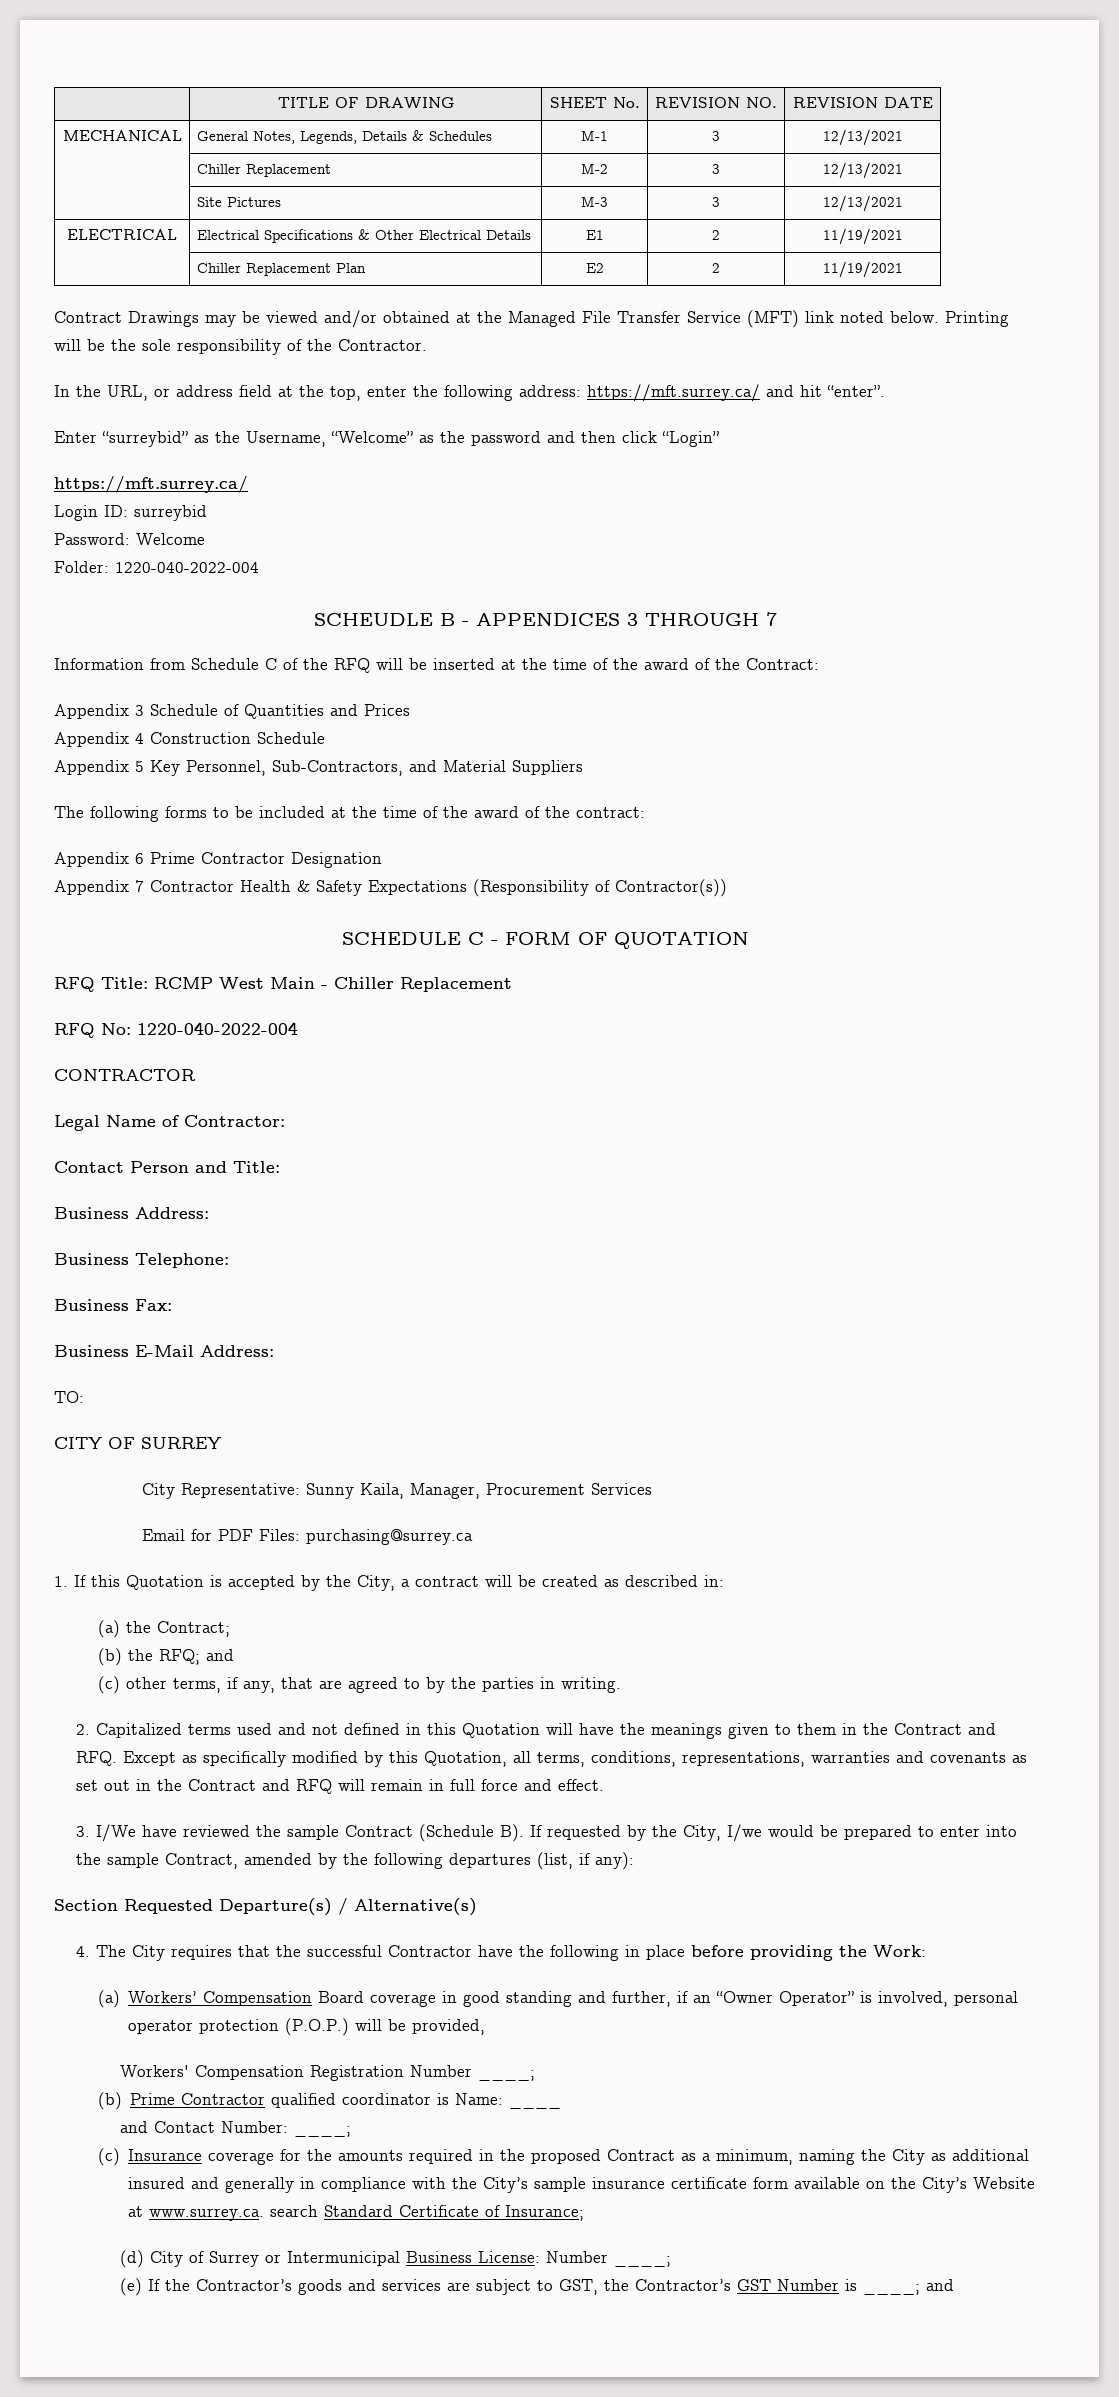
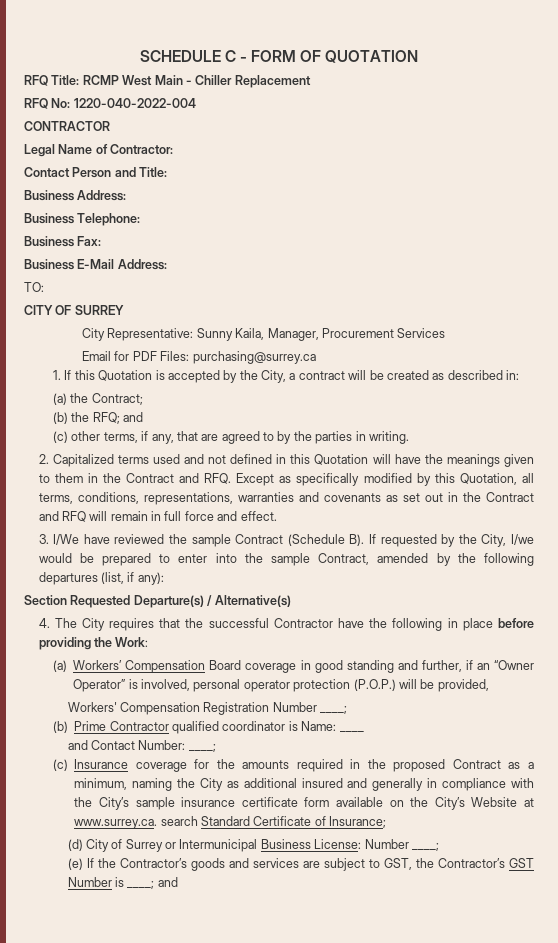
[277,97,454,109] [549,97,640,108] [655,97,777,108] [792,97,933,108] [62,130,182,141] [196,130,492,144] [581,130,608,141] [712,131,720,141] [822,129,903,146] [196,164,331,177] [581,163,608,174] [712,164,720,174] [822,162,903,179] [196,197,281,207] [581,196,608,207] [712,197,720,207] [822,195,903,212] [67,229,177,240] [196,229,531,243] [585,230,604,240] [712,230,720,240] [822,228,903,245] [196,263,366,276] [585,263,604,273] [712,263,720,273] [822,261,903,278] [54,310,1009,328] [54,339,427,355] [54,384,885,402] [54,431,719,447] [54,476,248,493] [54,505,207,521] [54,533,205,545] [54,561,259,573] [314,612,777,626] [54,658,819,673] [54,704,410,719] [54,732,325,747] [54,760,583,776] [54,806,645,822] [54,852,382,868] [54,879,727,897] | TITLE OF DRAWING | SHEET No. | REVISION NO. | REVISION DATE // MECHANICAL | General Notes, Legends, Details & Schedules | M-1 | 3 | 12/13/2021 // | Chiller Replacement | M-2 | 3 | 12/13/2021 // | Site Pictures | M-3 | 3 | 12/13/2021 // ELECTRICAL | Electrical Specifications & Other Electrical Details | E1 | 2 | 11/19/2021 // | Chiller Replacement Plan | E2 | 2 | 11/19/2021 // Contract Drawings may be viewed and/or obtained at the Managed File Transfer Service (MFT) link noted below. Printing will be the sole responsibility of the Contractor. // In the URL, or address field at the top, enter the following address: https://mft.surrey.ca/ and hit “enter”. // Enter “surreybid” as the Username, “Welcome” as the password and then click “Login” // https://mft.surrey.ca/ // Login ID: surreybid // Password: Welcome // Folder: 1220-040-2022-004 // SCHEUDLE B - APPENDICES 3 THROUGH 7 // Information from Schedule C of the RFQ will be inserted at the time of the award of the Contract: // Appendix 3 Schedule of Quantities and Prices // Appendix 4 Construction Schedule // Appendix 5 Key Personnel, Sub-Contractors, and Material Suppliers // The following forms to be included at the time of the award of the contract: // Appendix 6 Prime Contractor Designation // Appendix 7 Contractor Health & Safety Expectations (Responsibility of Contractor(s)) // -> (139, 56) none

